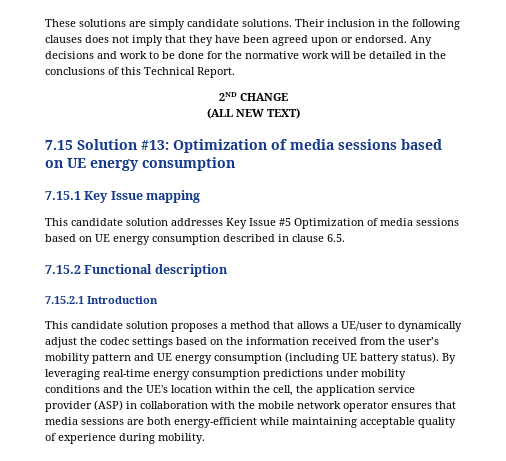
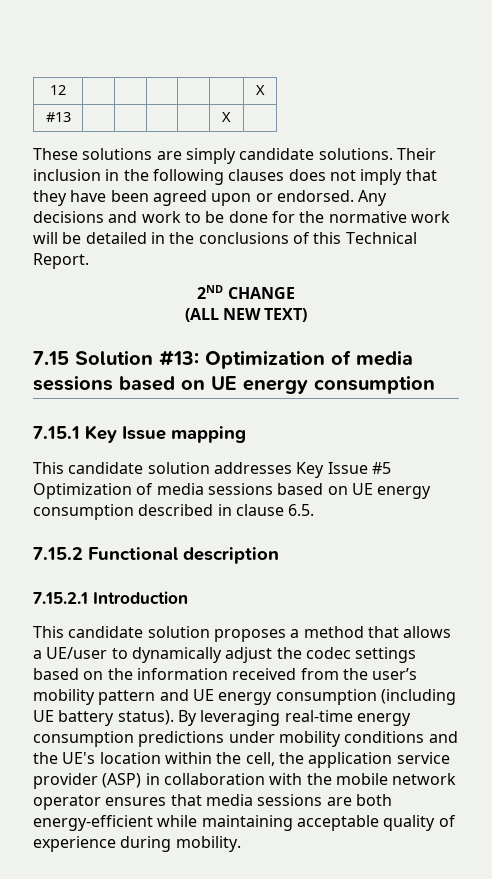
(45, 23) none -> [50,85,66,95] [255,85,265,95] [45,112,71,122] [222,112,231,122] 12 | | | | | | X // #13 | | | | | X | //

